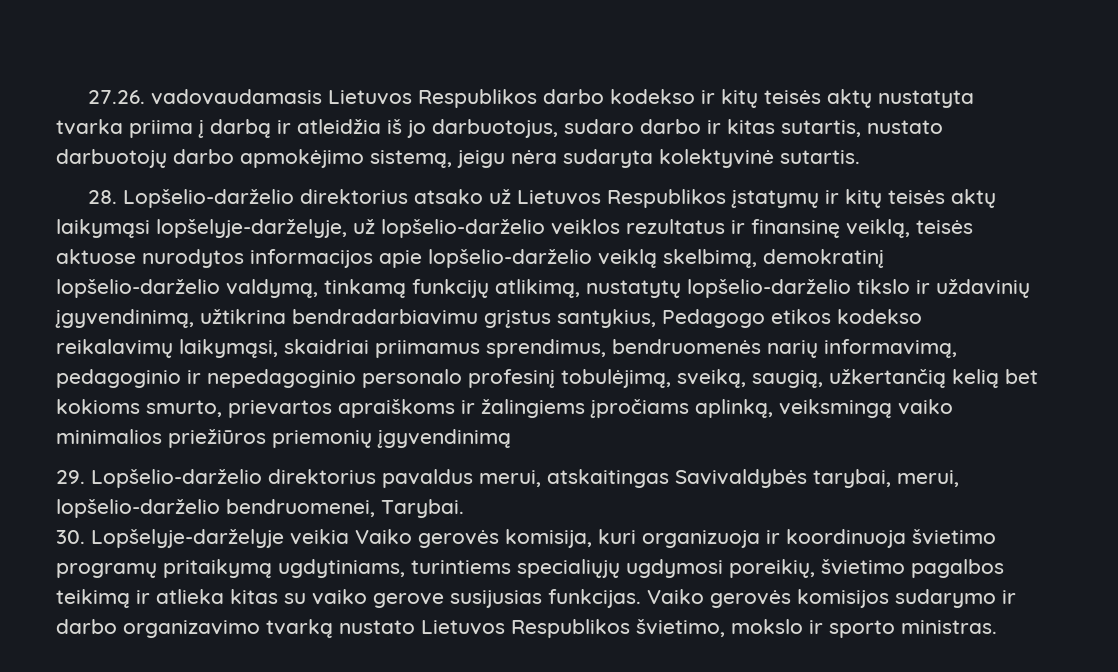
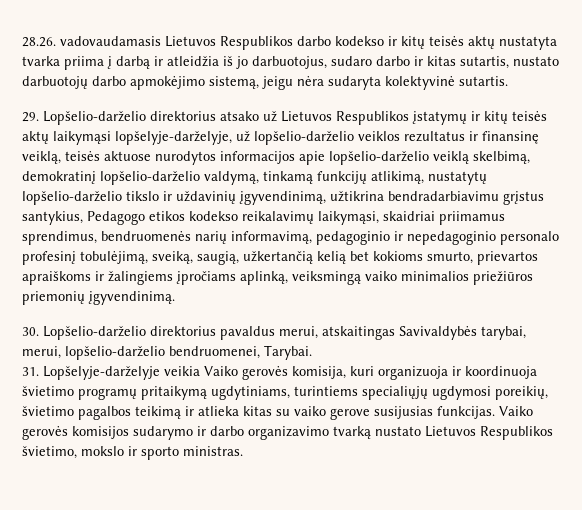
[88,90,146,104] 27.26. -> [22,37,56,47] 28.26.
[88,190,118,204] 28. -> [22,112,39,122] 29.
[377,429,511,448] [56,470,85,484] įgyvendinimą // 29. -> [88,291,175,305] [22,327,39,336] įgyvendinimą. // 30.
[56,530,85,544] 30. -> [22,367,39,376] 31.

